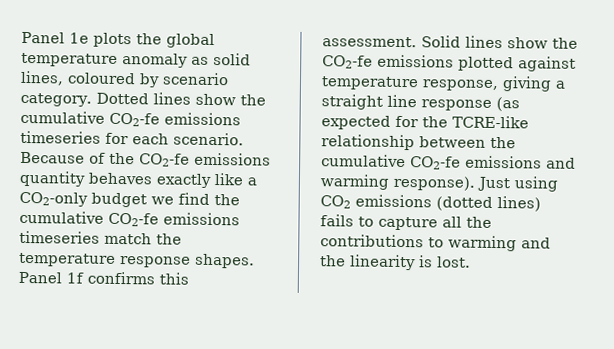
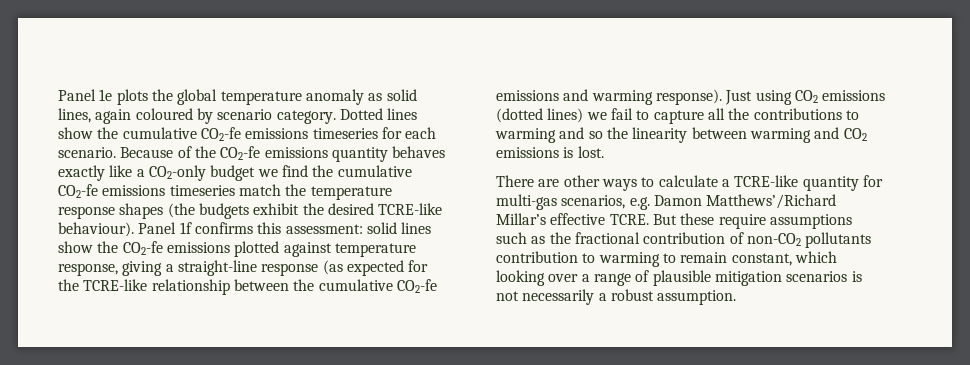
(64, 78) none -> [95,109,132,124] again
[195,253,255,269] shapes. -> [119,203,443,219] [58,222,134,237] shapes (the budgets exhibit the desired TCRE-like behaviour).
[322,35,461,48] assessment. Solid -> [285,222,397,234] assessment: solid
[321,94,417,110] straight line -> [177,260,257,276] straight-line
[320,214,354,227] fails -> [586,108,633,120] we fail
(551, 243) none -> [588,131,603,139] so
[419,255,471,268] is lost. -> [691,127,867,143] [496,146,604,158] [496,175,883,191] [496,194,837,210] [496,213,852,229] [496,232,872,248] [496,251,837,267] [496,270,862,286] [496,289,737,305] between warming and CO2 emissions is lost. // There are other ways to calculate a TCRE-like quantity for multi-gas scenarios, e.g. Damon Matthews’/Richard Millar’s effective TCRE. But these require assumptions such as the fractional contribution of non-CO2 pollutants contribution to warming to remain constant, which looking over a range of plausible mitigation scenarios is not necessarily a robust assumption.

